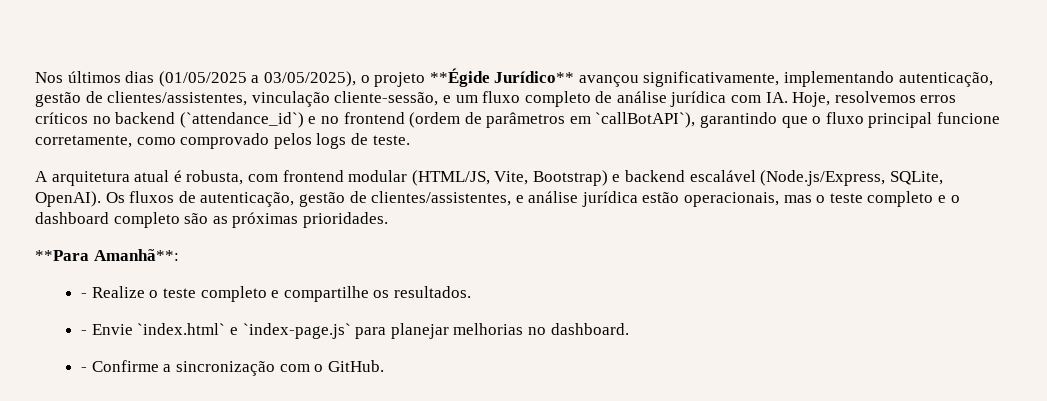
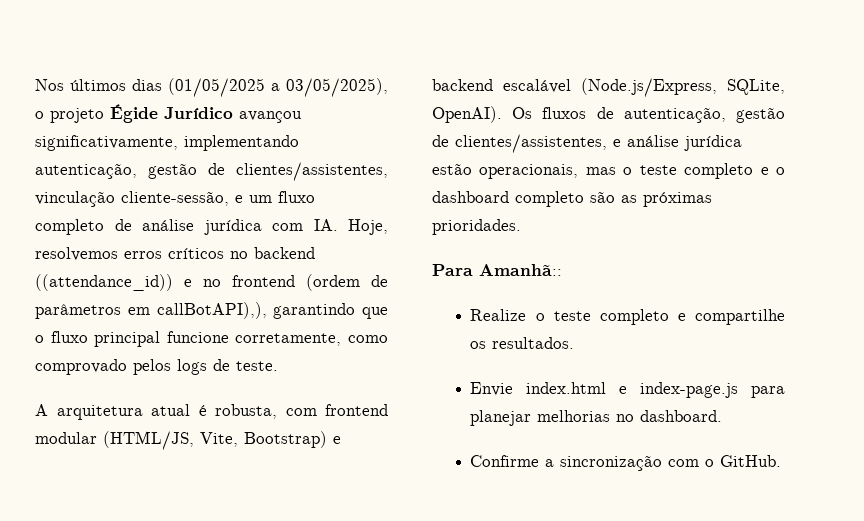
[429,68,575,87] **Égide Jurídico** -> [110,104,233,123] Égide Jurídico
[179,112,304,128] (`attendance_id`) -> [35,274,173,291] ((attendance_id))
[595,112,696,128] `callBotAPI`), -> [156,302,267,319] callBotAPI),),
[35,249,179,261] [81,293,88,298] **Para Amanhã**: // - -> [432,264,562,276] Para Amanhã:: //
[81,323,351,339] - Envie `index.html` e `index-page.js` -> [470,382,739,398] Envie index.html e index-page.js
[81,367,88,372] - -> (723, 416) none

